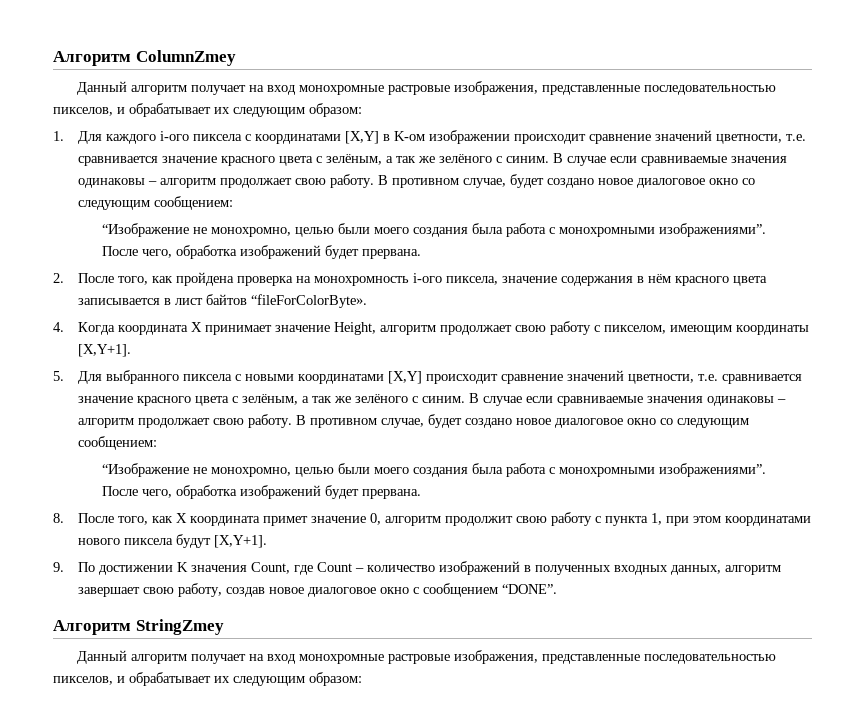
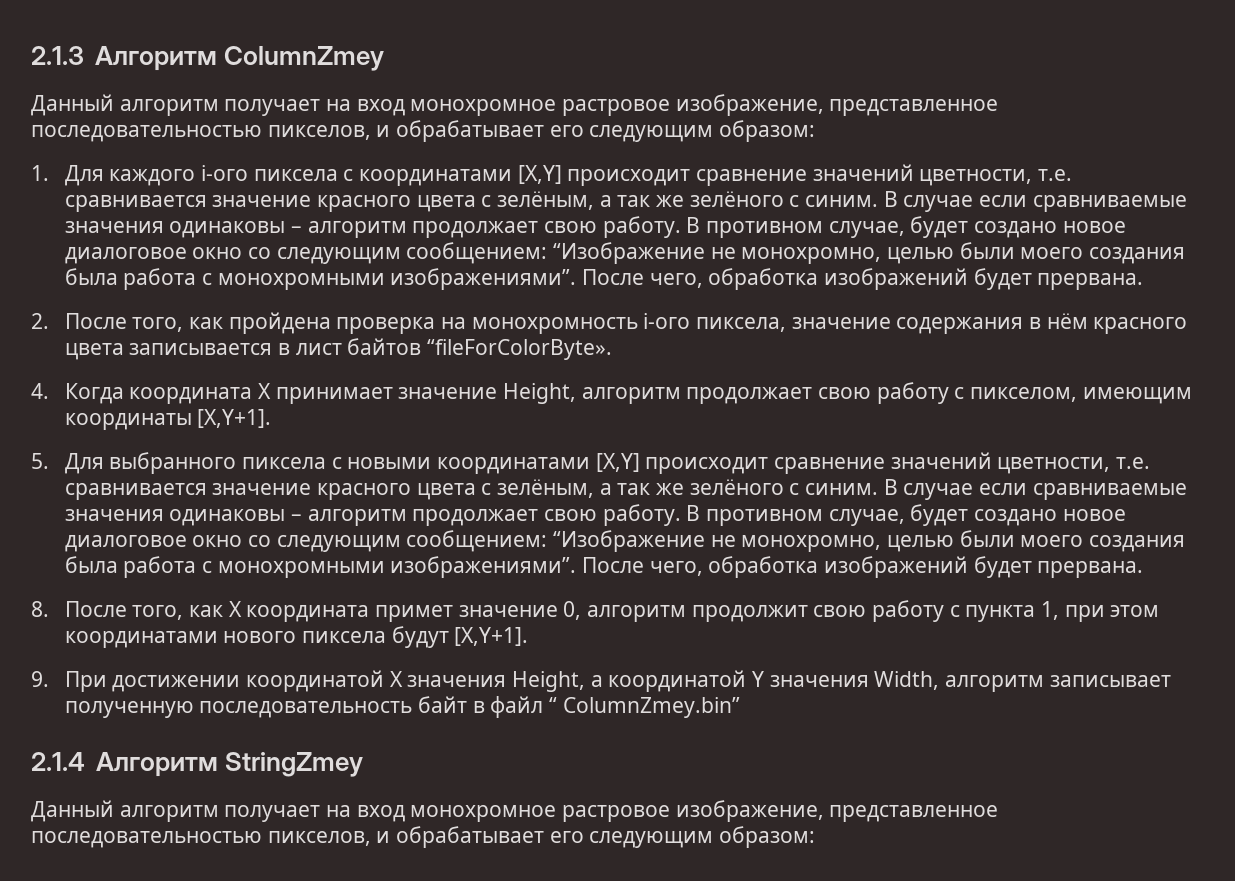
(53, 58) none -> [31,46,84,65] 2.1.3
[298,81,776,95] [53,103,230,117] монохромные растровые изображения, представленные последовательностью пикселов, и обрабатывает их -> [410,94,999,116] [31,120,584,142] монохромное растровое изображение, представленное последовательностью пикселов, и обрабатывает его
[382,130,510,144] в K-ом изображении -> (562, 174) none
(233, 203) // -> (548, 253) none
(767, 230) // -> (577, 279) none
(157, 443) // -> (548, 541) none
(767, 470) // -> (577, 567) none
[77,561,781,575] [77,583,557,597] По достижении K значения Count, где Count – количество изображений в полученных входных данных, алгоритм завершает свою работу, создав новое диалоговое окно с сообщением “DONE”. // -> [64,670,1171,692] [64,696,740,718] [31,752,85,771] При достижении координатой X значения Height, а координатой Y значения Width, алгоритм записывает полученную последовательность байт в файл “ ColumnZmey.bin” // 2.1.4
[298,650,776,664] [53,672,230,686] монохромные растровые изображения, представленные последовательностью пикселов, и обрабатывает их -> [410,800,999,822] [31,826,584,848] монохромное растровое изображение, представленное последовательностью пикселов, и обрабатывает его

